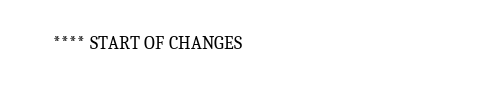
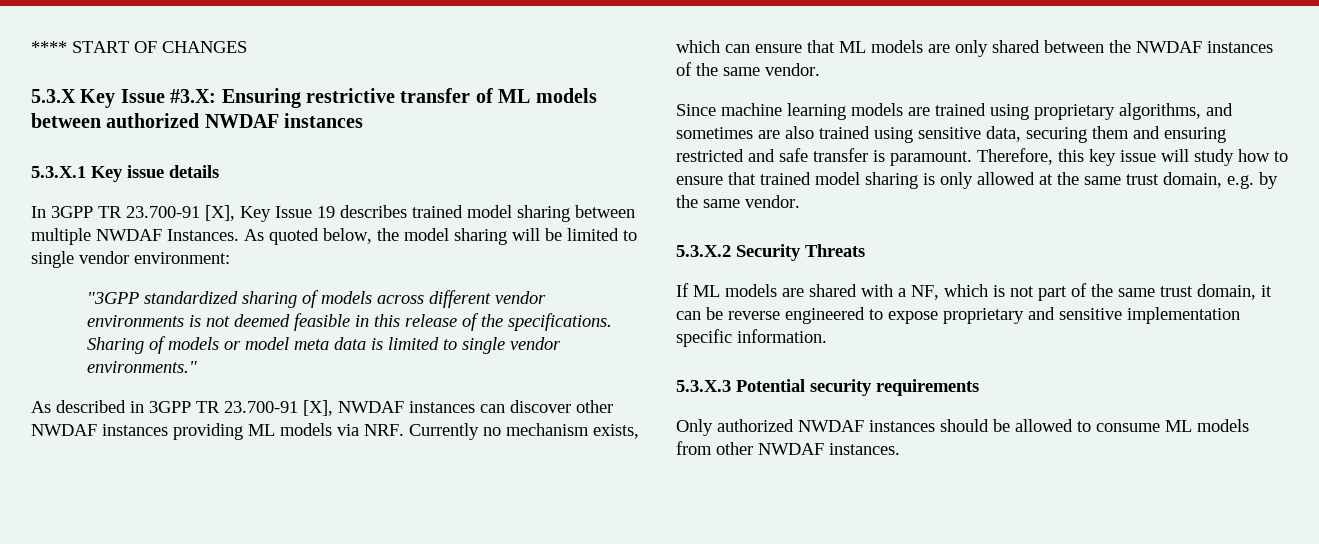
(243, 42) none -> [31,88,597,108] [31,113,364,128] [31,165,219,182] [31,205,635,222] [31,228,637,245] [31,251,230,268] [87,290,547,308] [87,313,613,331] [87,336,562,354] [87,361,198,373] [31,400,613,416] [31,423,639,440] [676,40,1273,57] [676,62,820,76] [676,103,1233,120] [676,126,1226,143] [676,148,1288,166] [676,172,1278,189] [676,195,800,208] [676,244,865,261] [676,283,1272,301] [676,307,1240,324] [676,329,827,347] [676,379,979,396] [676,419,1249,436] [676,441,900,455] // 5.3.X Key Issue #3.X: Ensuring restrictive transfer of ML models between authorized NWDAF instances // 5.3.X.1 Key issue details // In 3GPP TR 23.700-91 [X], Key Issue 19 describes trained model sharing between multiple NWDAF Instances. As quoted below, the model sharing will be limited to single vendor environment: // "3GPP standardized sharing of models across different vendor environments is not deemed feasible in this release of the specifications. Sharing of models or model meta data is limited to single vendor environments." // As described in 3GPP TR 23.700-91 [X], NWDAF instances can discover other NWDAF instances providing ML models via NRF. Currently no mechanism exists, which can ensure that ML models are only shared between the NWDAF instances of the same vendor. // Since machine learning models are trained using proprietary algorithms, and sometimes are also trained using sensitive data, securing them and ensuring restricted and safe transfer is paramount. Therefore, this key issue will study how to ensure that trained model sharing is only allowed at the same trust domain, e.g. by the same vendor. // 5.3.X.2 Security Threats // If ML models are shared with a NF, which is not part of the same trust domain, it can be reverse engineered to expose proprietary and sensitive implementation specific information. // 5.3.X.3 Potential security requirements // Only authorized NWDAF instances should be allowed to consume ML models from other NWDAF instances.

